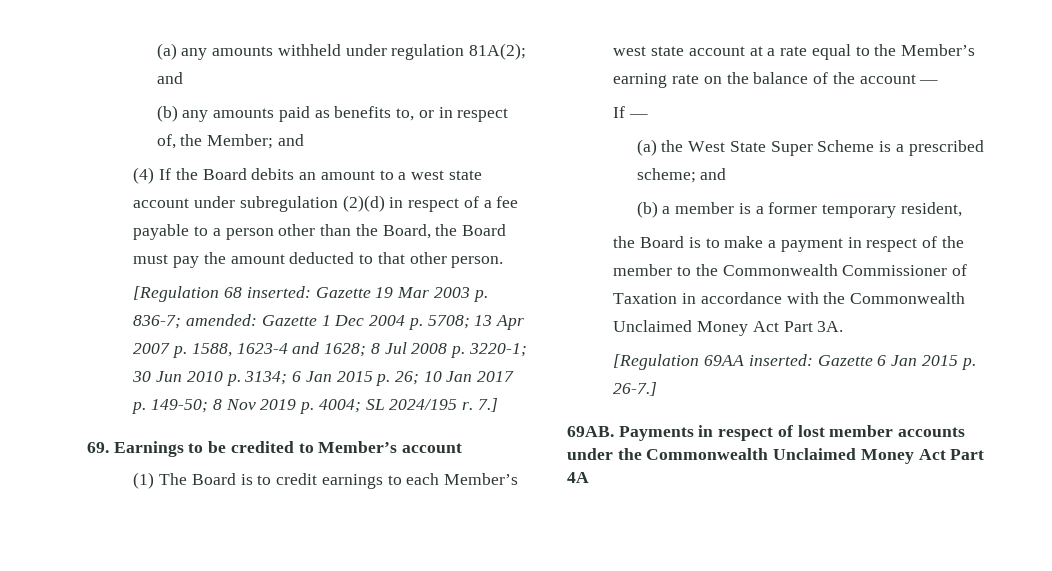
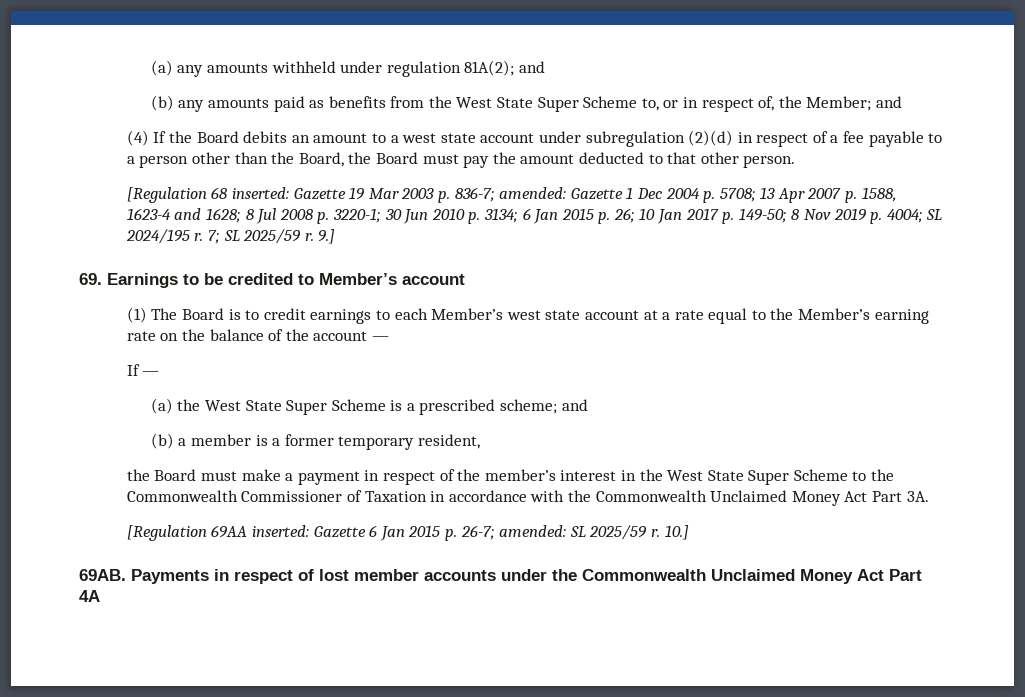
(392, 112) none -> [390,96,638,112] from the West State Super Scheme
[477,398,498,412] 7.] -> [208,229,336,244] 7; SL 2025/59 r. 9.]
[688,237,720,248] is to -> [201,471,238,481] must
[613,264,673,276] member -> [484,469,848,485] member’s interest in the West State Super Scheme
[613,382,658,396] 26-7.] -> [460,525,689,540] 26-7; amended: SL 2025/59 r. 10.]

